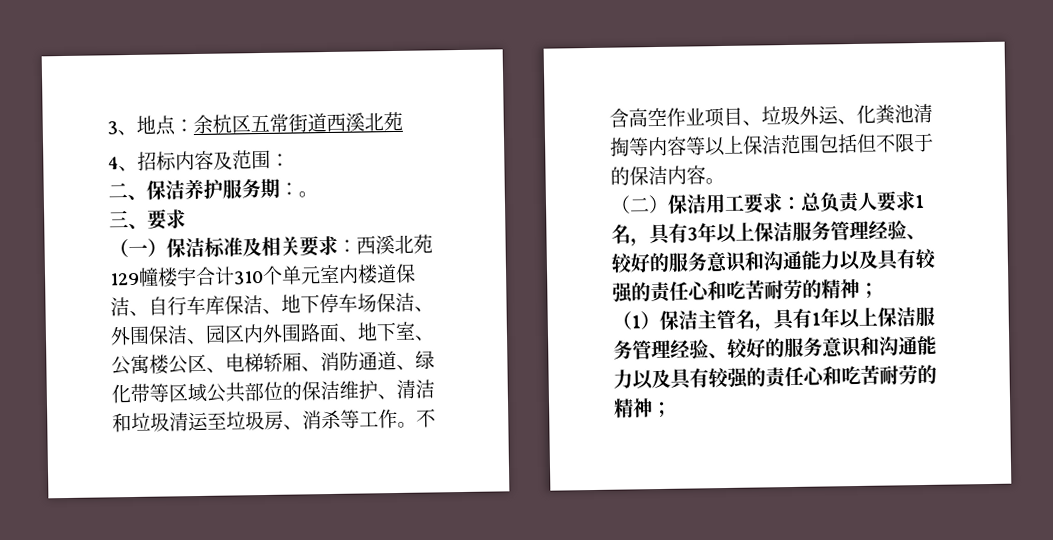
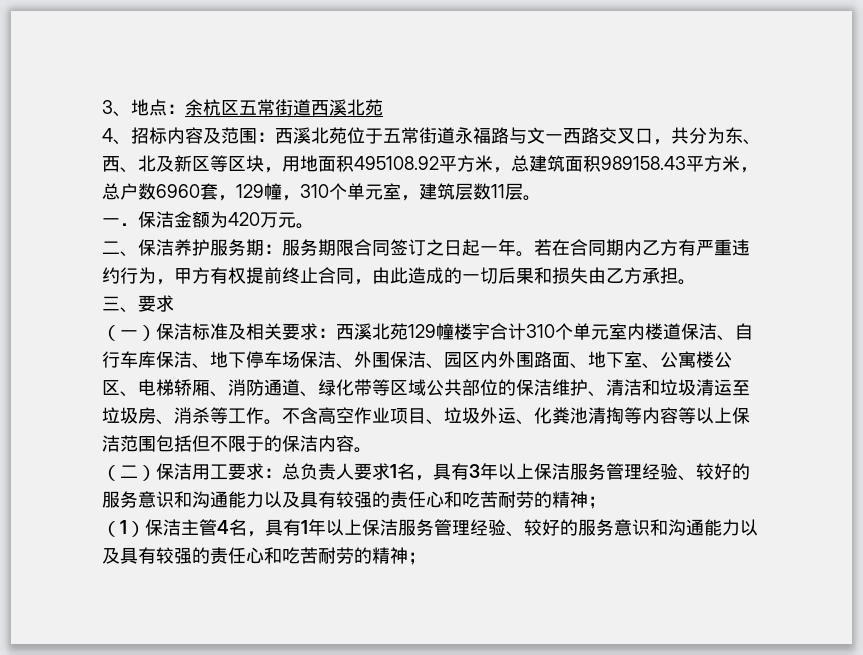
(290, 160) none -> [275,127,761,145] [102,155,758,173] [102,183,541,201] [102,211,314,229] 西溪北苑位于五常街道永福路与文一西路交叉口，共分为东、西、北及新区等区块，用地面积495108.92平方米，总建筑面积989158.43平方米，总户数6960套，129幢，310个单元室，建筑层数11层。 // 一．保洁金额为420万元。
(299, 189) none -> [282,239,750,257] [102,267,678,285] 服务期限合同签订之日起一年。若在合同期内乙方有严重违约行为，甲方有权提前终止合同，由此造成的一切后果和损失由乙方承担
(736, 319) none -> [217,520,229,534] 4

